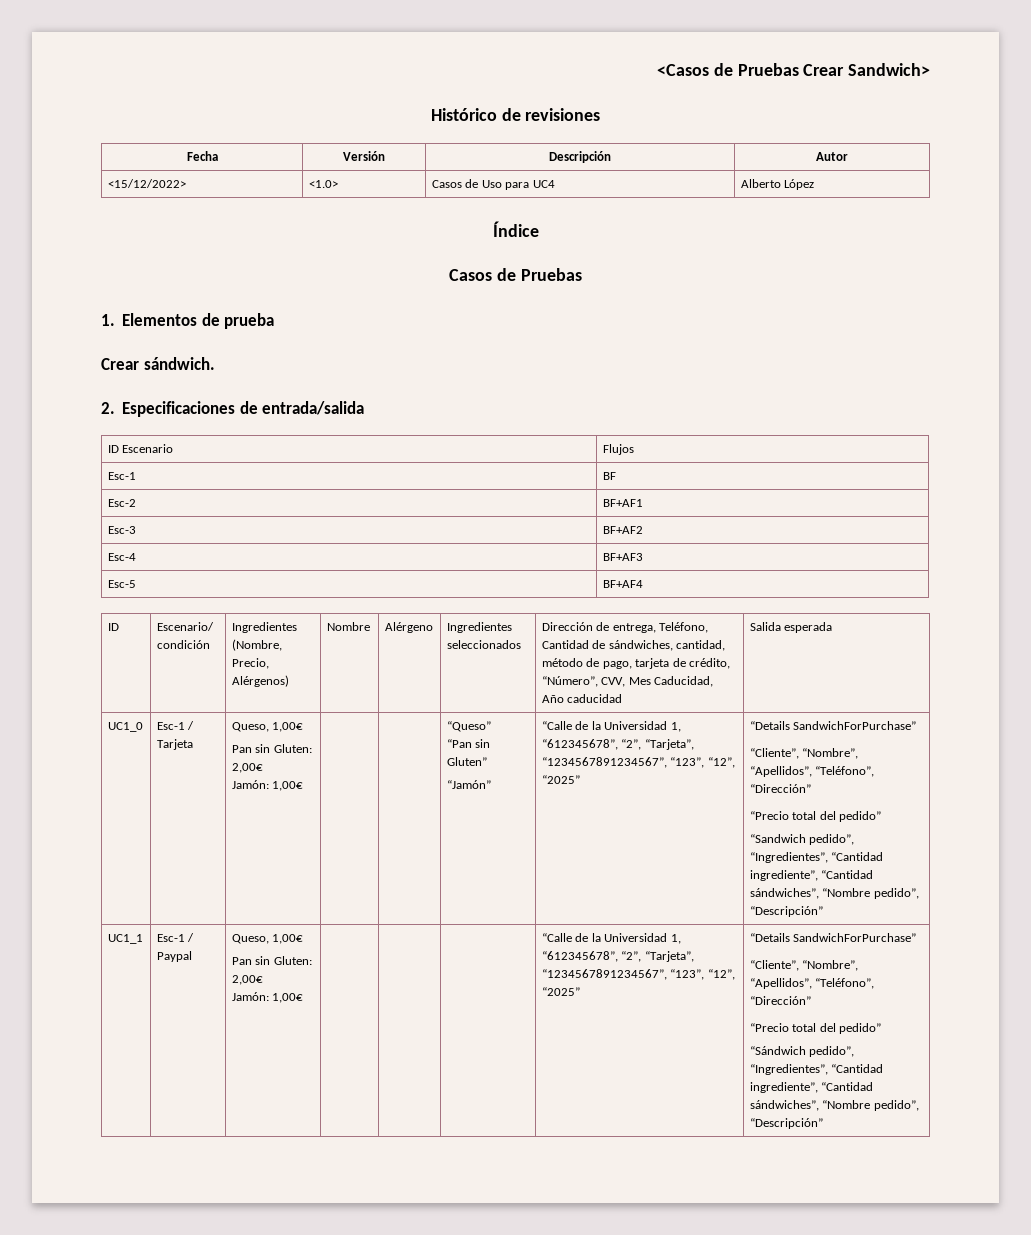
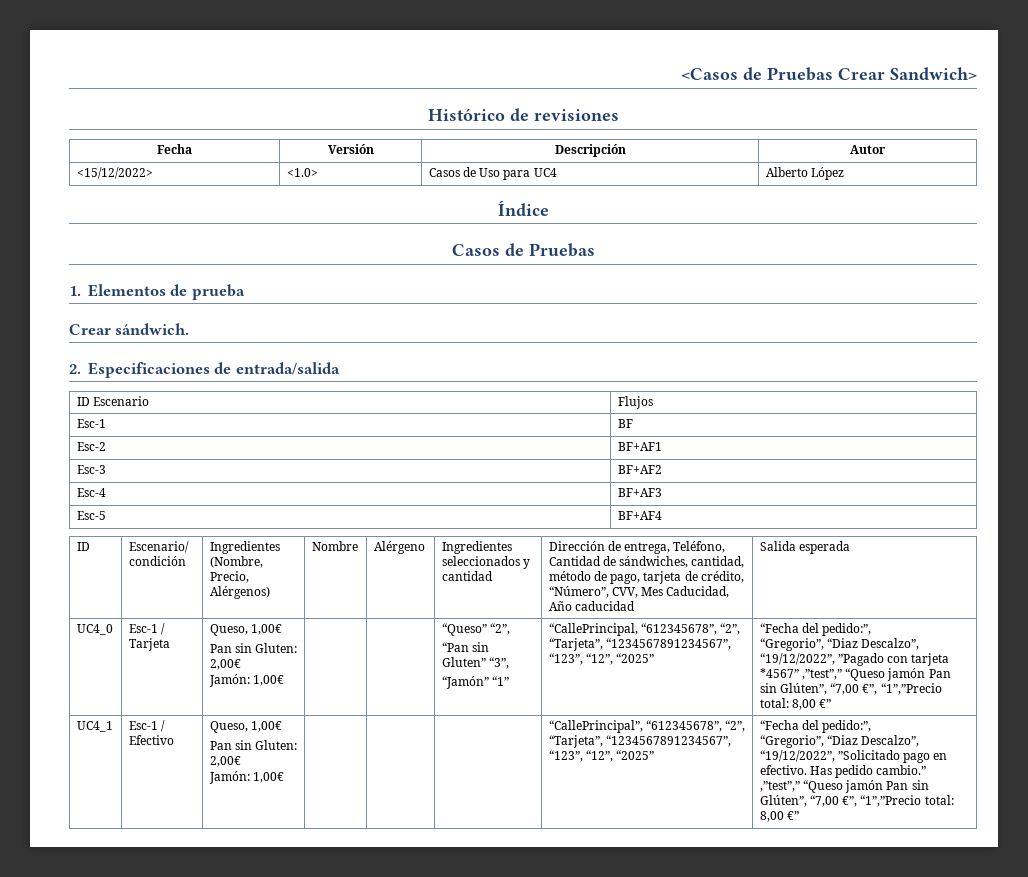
(521, 644) none -> [522,559,530,569] [441,571,493,581] y cantidad
[107,722,143,732] UC1_0 -> [76,624,113,635] UC4_0
(491, 726) none -> [489,623,510,635] “2”,
(487, 761) none -> [488,657,509,669] “3”,
[541,721,681,732] [541,739,694,750] [541,757,735,768] [541,775,580,784] [749,721,917,730] [749,748,859,759] [749,766,875,777] [749,784,811,793] [749,811,882,822] [749,834,855,845] [749,852,884,863] [749,870,874,881] [749,888,919,899] [749,906,823,917] [107,934,143,944] [156,933,195,942] [156,951,192,962] | “Calle de la Universidad 1, “612345678”, “2”, “Tarjeta”, “1234567891234567”, “123”, “12”, “2025” | “Details SandwichForPurchase” // “Cliente”, “Nombre”, “Apellidos”, “Teléfono”, “Dirección” // “Precio total del pedido” // “Sandwich pedido”, “Ingredientes”, “Cantidad ingrediente”, “Cantidad sándwiches”, “Nombre pedido”, “Descripción” // UC1_1 | Esc-1 / Paypal -> [491,676,509,686] [548,623,741,636] [548,638,731,651] [548,653,655,665] [759,623,872,636] [759,638,920,651] [759,653,950,666] [759,668,951,681] [759,683,942,695] [759,698,832,710] [76,721,113,732] [128,720,165,732] [128,735,174,745] “1” | “CallePrincipal, “612345678”, “2”, “Tarjeta”, “1234567891234567”, “123”, “12”, “2025” | “Fecha del pedido:”, // “Gregorio”, “Diaz Descalzo”, “19/12/2022”, ”Pagado con tarjeta *4567” ,”test”,” “Queso jamón Pan sin Glúten”, “7,00 €”, “1”,”Precio total: 8,00 €” // UC4_1 | Esc-1 / Efectivo
[541,933,681,944] [541,951,694,962] [541,969,735,980] [541,987,580,996] [749,933,917,942] [749,960,859,971] [749,978,875,989] [749,996,811,1005] [749,1023,882,1034] [749,1046,855,1057] [749,1064,884,1075] [749,1082,874,1093] [749,1100,919,1111] [749,1118,823,1129] “Calle de la Universidad 1, “612345678”, “2”, “Tarjeta”, “1234567891234567”, “123”, “12”, “2025” | “Details SandwichForPurchase” // “Cliente”, “Nombre”, “Apellidos”, “Teléfono”, “Dirección” // “Precio total del pedido” // “Sándwich pedido”, “Ingredientes”, “Cantidad ingrediente”, “Cantidad sándwiches”, “Nombre pedido”, “Descripción” -> [548,720,746,733] [548,735,731,748] [548,750,655,762] [759,720,872,733] [759,735,920,748] [759,750,948,763] [759,765,927,778] [759,780,929,793] [759,795,954,807] [759,811,799,822] “CallePrincipal”, “612345678”, “2”, “Tarjeta”, “1234567891234567”, “123”, “12”, “2025” | “Fecha del pedido:”, // “Gregorio”, “Diaz Descalzo”, “19/12/2022”, ”Solicitado pago en efectivo. Has pedido cambio.” ,”test”,” “Queso jamón Pan sin Glúten”, “7,00 €”, “1”,”Precio total: 8,00 €”

